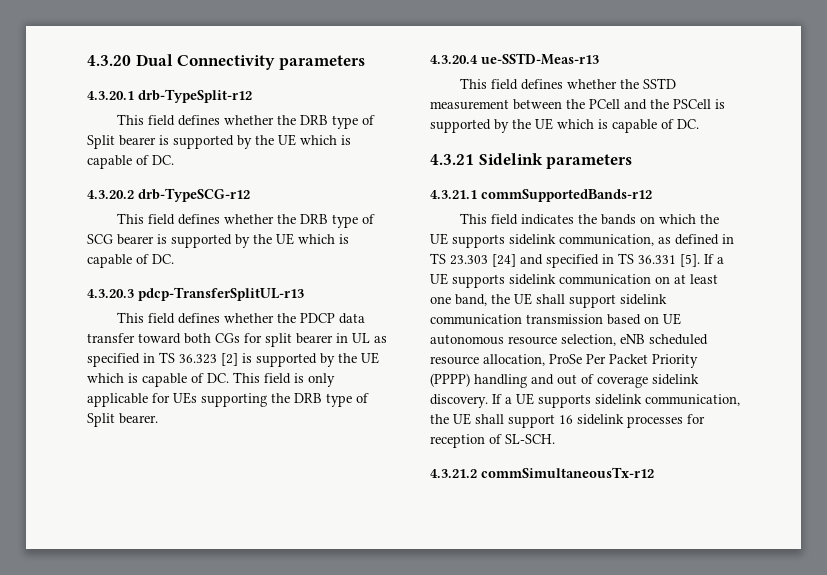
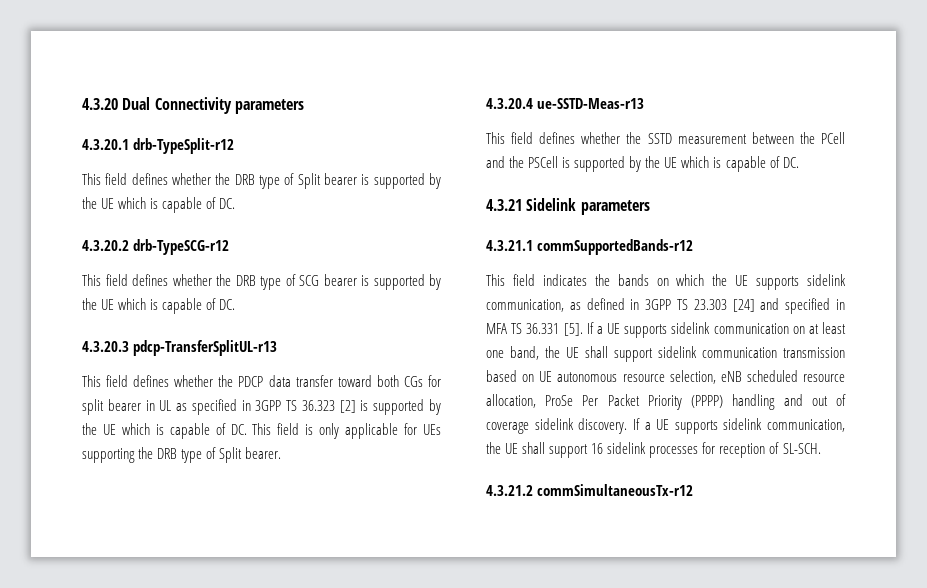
(155, 358) none -> [255,400,282,411] 3GPP
(734, 239) none -> [645,299,672,310] 3GPP
(614, 259) none -> [486,323,507,334] MFA

